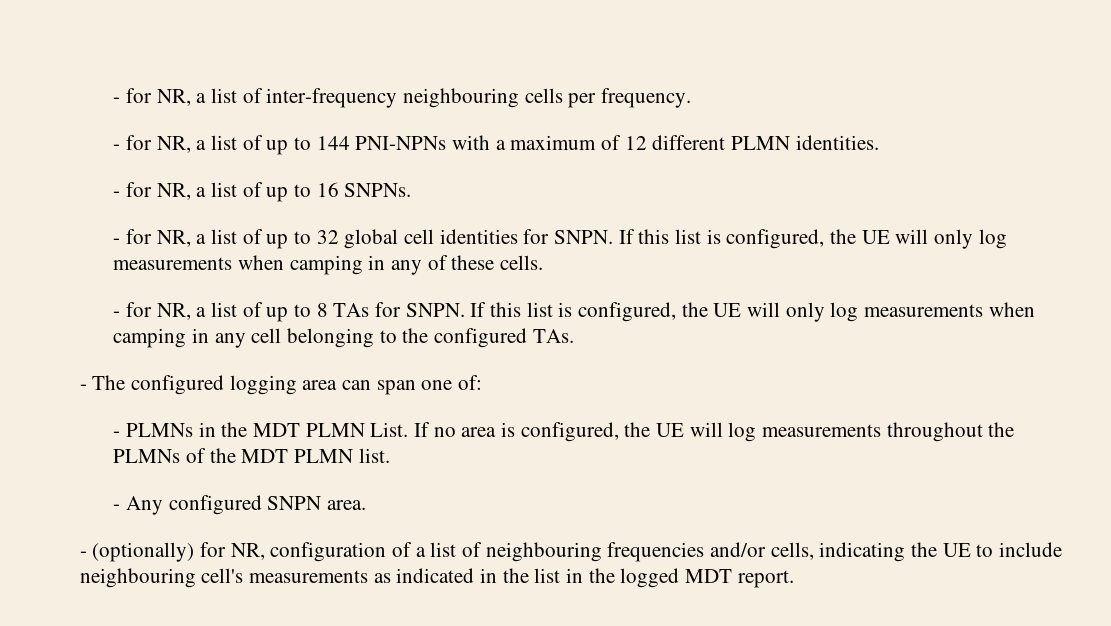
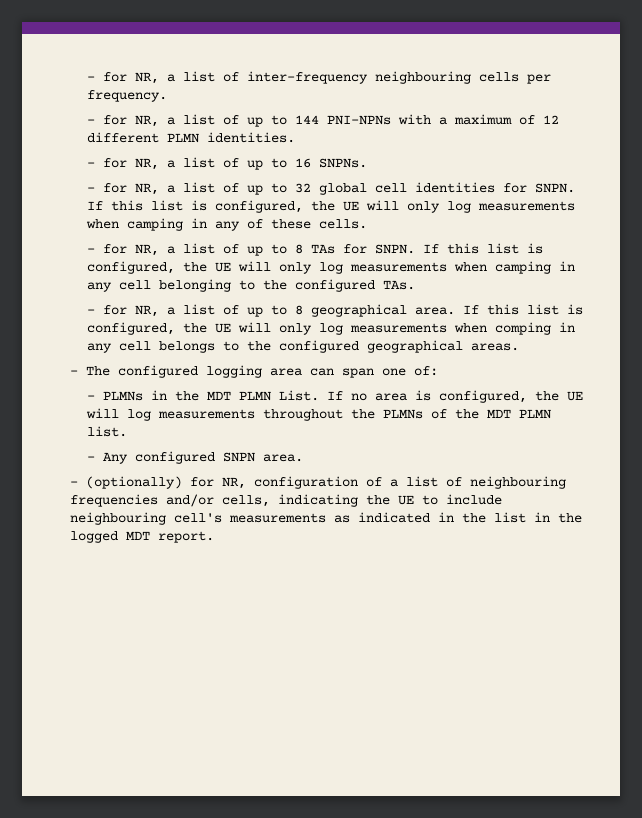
(574, 336) none -> [87,304,584,317] [87,322,576,335] [87,340,520,353] // - for NR, a list of up to 8 geographical area. If this list is configured, the UE will only log measurements when comping in any cell belongs to the configured geographical areas.

